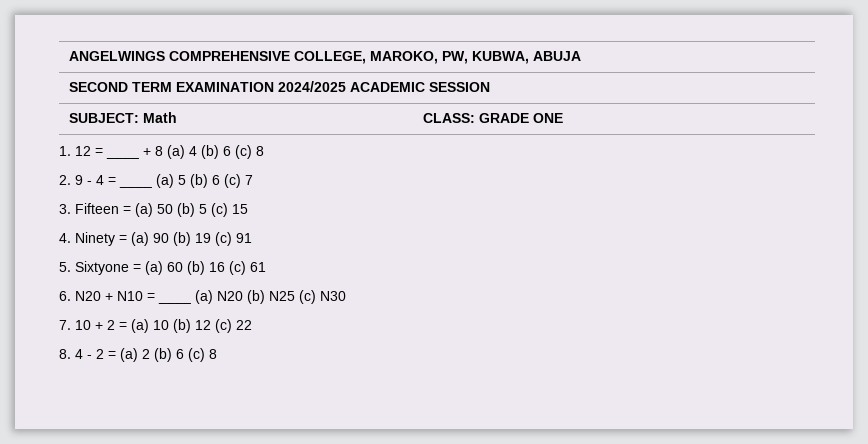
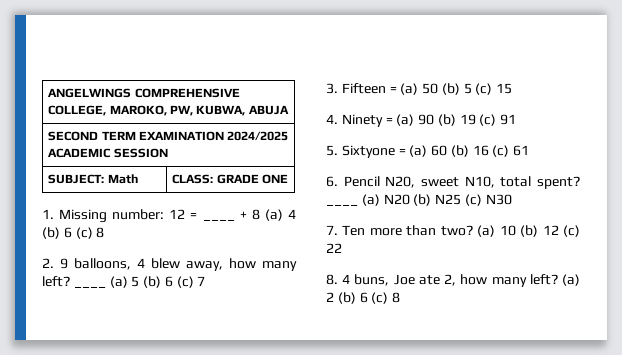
(71, 151) none -> [59,209,165,223] Missing number:
[87,175,116,185] - 4 = -> [74,258,297,271] [42,276,70,287] balloons, 4 blew away, how many left?
[75,291,155,301] N20 + N10 = -> [343,176,580,189] Pencil N20, sweet N10, total spent?
[75,320,127,330] 10 + 2 = -> [342,225,473,236] Ten more than two?
[87,349,116,359] - 2 = -> [354,274,558,287] buns, Joe ate 2, how many left?

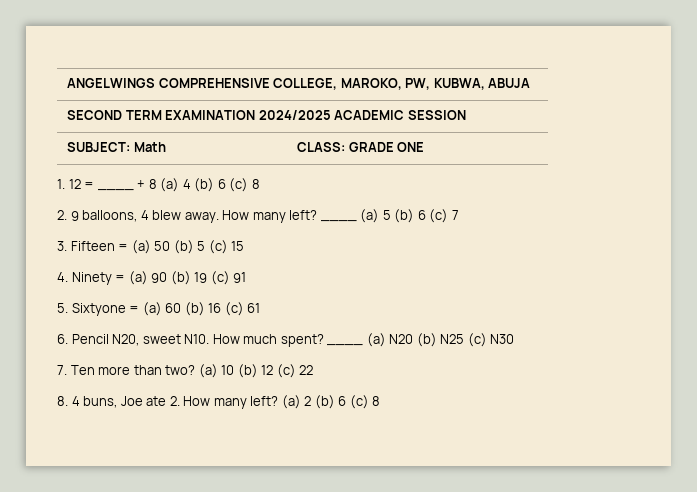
[59,209,165,223] Missing number: -> (65, 184) none
[186,258,256,271] away, how -> [184,210,250,223] away. How
[464,176,532,188] N10, total -> [184,334,278,344] N10. How much
[444,274,488,286] 2, how -> [169,396,211,406] 2. How

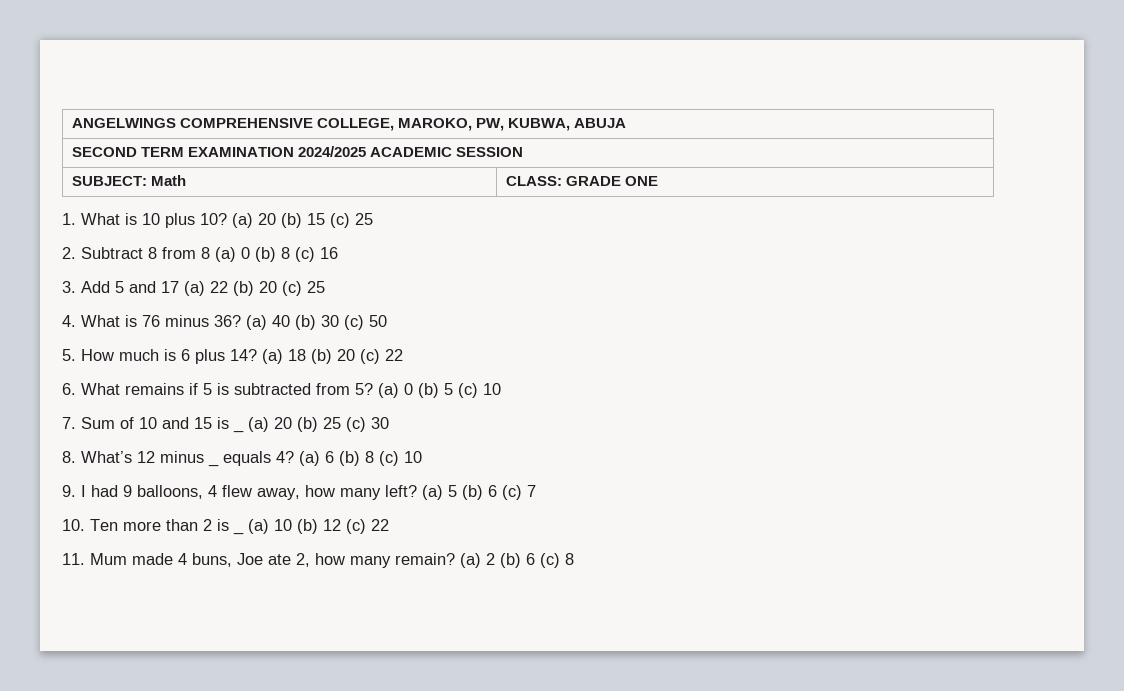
[68,179,95,189] [97,189,134,191] [137,178,260,192] [57,210,318,223] [320,220,357,222] 12 = ____ + 8 (a) 4 (b) 6 (c) 8 // 2. 9 balloons, 4 blew away. How many left? ____ -> [81,213,373,228] [62,247,338,262] [62,281,325,296] [62,315,387,330] [62,349,403,364] [62,383,501,398] [62,417,229,429] [233,417,389,433] [62,451,204,463] [208,451,422,467] [62,485,417,500] What is 10 plus 10? (a) 20 (b) 15 (c) 25 // 2. Subtract 8 from 8 (a) 0 (b) 8 (c) 16 // 3. Add 5 and 17 (a) 22 (b) 20 (c) 25 // 4. What is 76 minus 36? (a) 40 (b) 30 (c) 50 // 5. How much is 6 plus 14? (a) 18 (b) 20 (c) 22 // 6. What remains if 5 is subtracted from 5? (a) 0 (b) 5 (c) 10 // 7. Sum of 10 and 15 is _ (a) 20 (b) 25 (c) 30 // 8. What’s 12 minus _ equals 4? (a) 6 (b) 8 (c) 10 // 9. I had 9 balloons, 4 flew away, how many left?
[57,240,245,254] [57,271,247,285] [57,302,261,316] [57,333,515,347] [57,365,196,375] 3. Fifteen = (a) 50 (b) 5 (c) 15 // 4. Ninety = (a) 90 (b) 19 (c) 91 // 5. Sixtyone = (a) 60 (b) 16 (c) 61 // 6. Pencil N20, sweet N10. How much spent? ____ (a) N20 (b) N25 (c) N30 // 7. Ten more than two? -> [62,519,229,531] [233,531,244,535] 10. Ten more than 2 is _
[57,396,68,406] 8. -> [62,553,173,565] 11. Mum made
[169,396,279,409] 2. How many left? -> [296,553,455,568] 2, how many remain?

